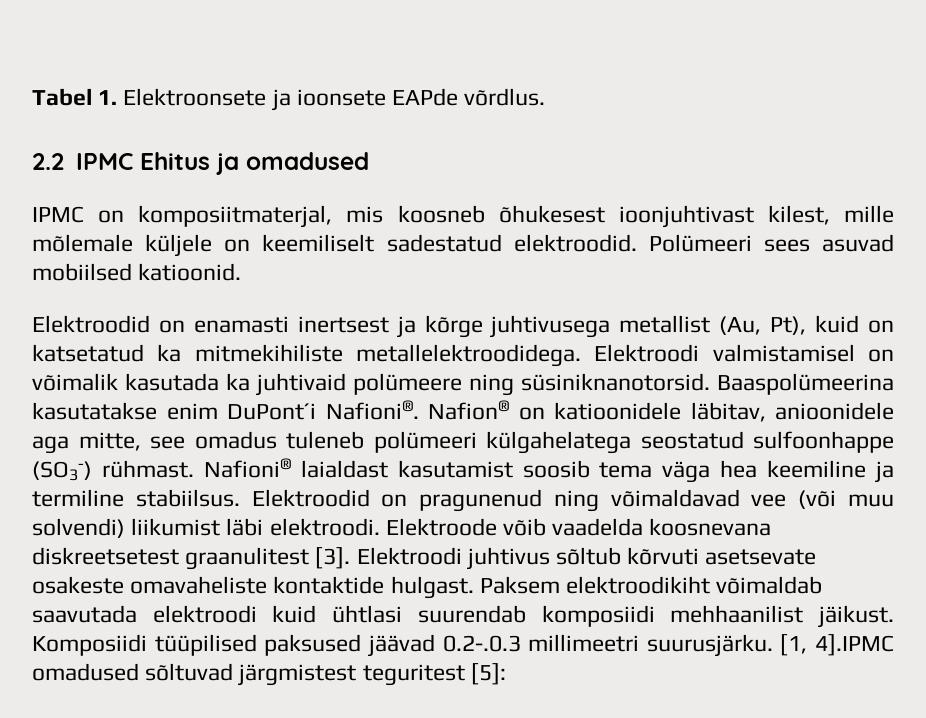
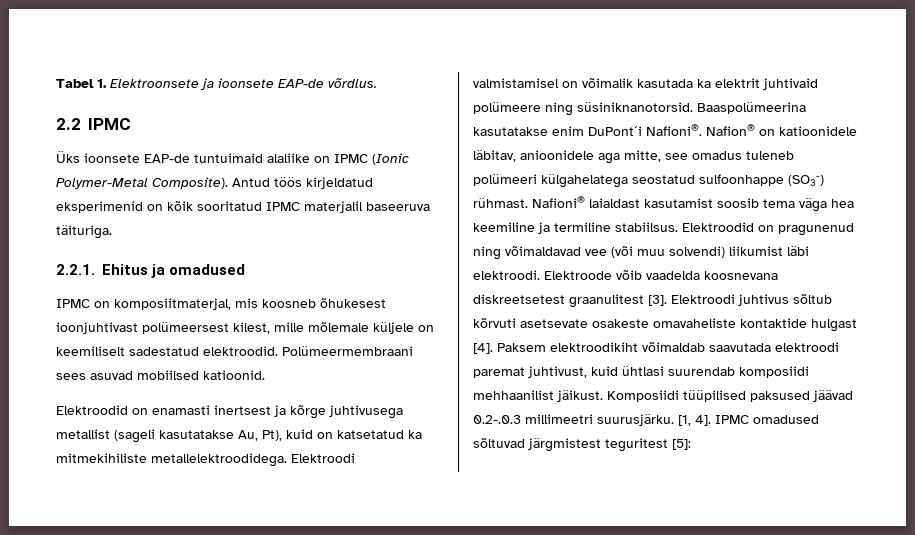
[392,88,459,106] EAPde -> [278,79,324,88] EAP-de
(133, 161) none -> [56,151,409,165] [56,177,373,189] [56,201,430,213] [56,225,112,239] [56,264,95,275] // Üks ioonsete EAP-de tuntuimaid alaliike on IPMC (Ionic Polymer-Metal Composite). Antud töös kirjeldatud eksperimenid on kõik sooritatud IPMC materjalil baseeruva täituriga. // 2.2.1.
(754, 216) none -> [142,322,229,334] polümeersest
[648,234,752,252] Polümeeri -> [282,346,413,356] Polümeermembraani
[719,316,762,335] (Au, -> [114,429,258,443] (sageli kasutatakse Au,
(250, 382) none -> [715,78,760,88] elektrit
[390,576,474,599] hulgast. -> [811,319,857,332] [473,343,493,354] hulgast [4].
(257, 614) none -> [473,366,587,378] paremat juhtivust,
[815,634,894,656] 4].IPMC -> [695,415,749,426] 4]. IPMC

